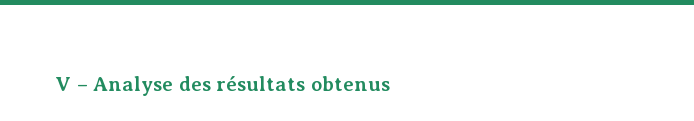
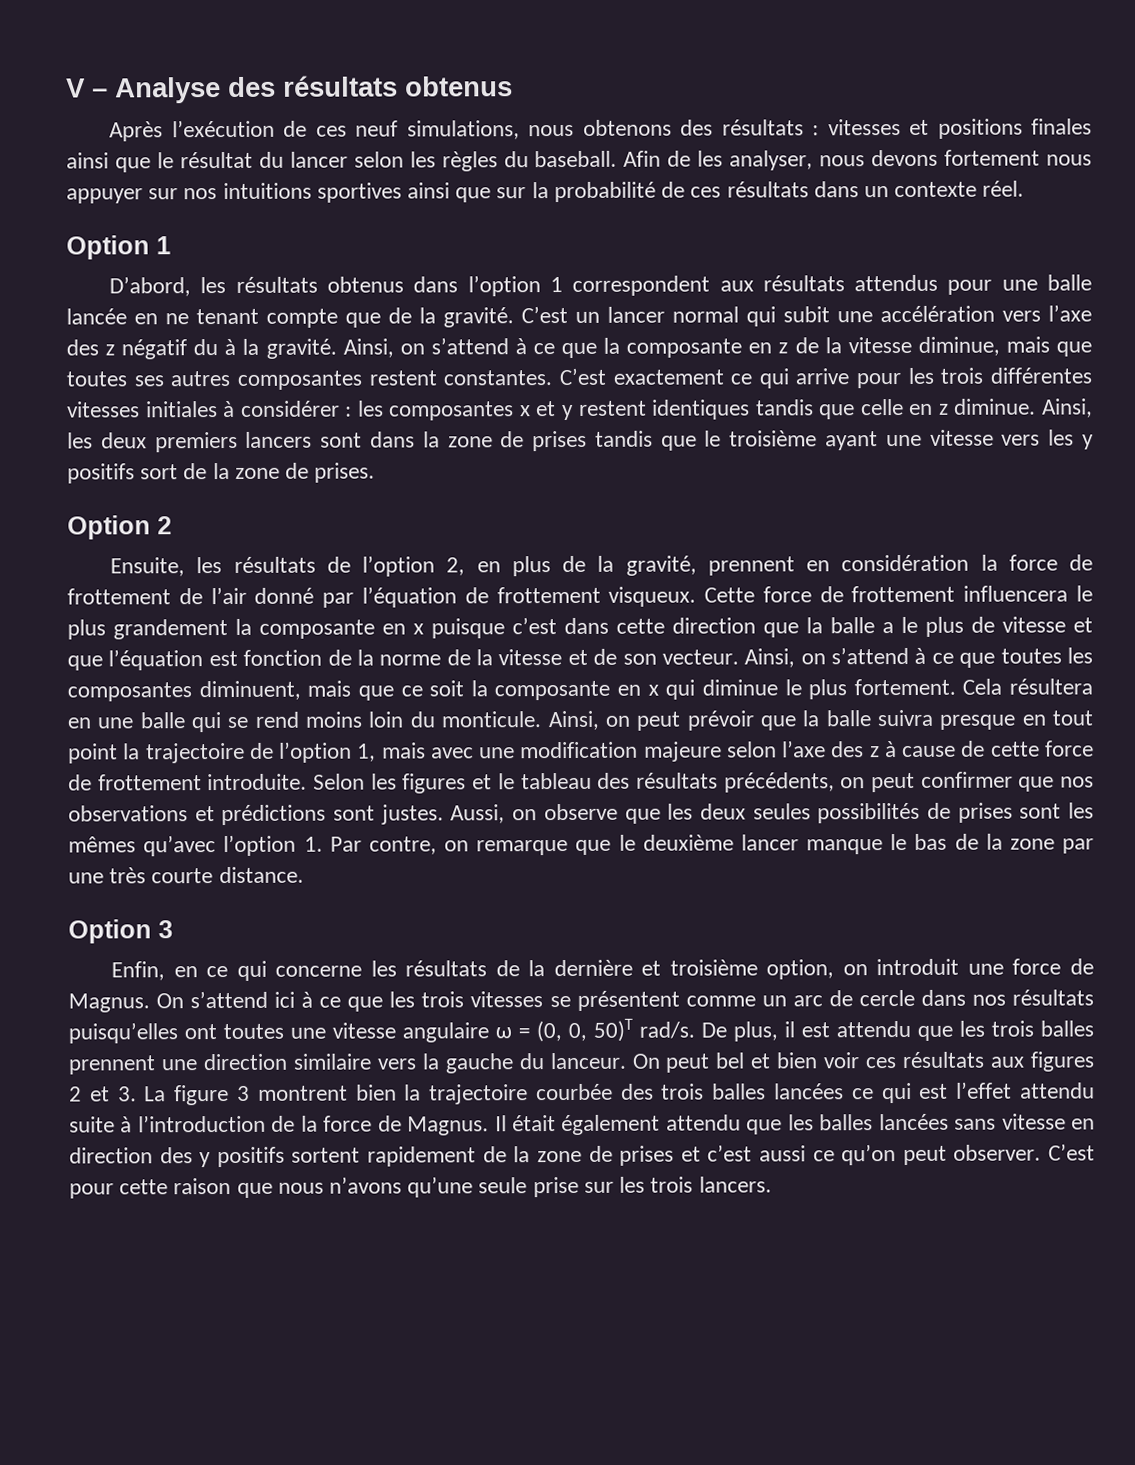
(390, 83) none -> [109,118,1093,142] [66,149,1092,173] [66,180,1025,204] [66,235,171,260] [109,274,1092,297] [66,304,1092,328] [66,336,1092,360] [66,367,1092,390] [67,398,1093,421] [67,429,1094,453] [67,462,376,484] [67,515,172,540] [110,554,1093,577] [67,585,1094,608] [67,616,1093,640] [67,646,1093,671] [67,678,1093,702] [67,709,1094,733] [68,740,1095,764] [68,771,1094,794] [68,802,1094,826] [68,833,1094,857] [68,866,304,884] [68,919,173,944] [111,958,1094,981] [68,989,1094,1013] [68,1018,1094,1044] [68,1051,1096,1075] [69,1081,1095,1106] [69,1113,1095,1136] [69,1143,1095,1168] [69,1176,772,1199] // Après l’exécution de ces neuf simulations, nous obtenons des résultats : vitesses et positions finales ainsi que le résultat du lancer selon les règles du baseball. Afin de les analyser, nous devons fortement nous appuyer sur nos intuitions sportives ainsi que sur la probabilité de ces résultats dans un contexte réel. // Option 1 // D’abord, les résultats obtenus dans l’option 1 correspondent aux résultats attendus pour une balle lancée en ne tenant compte que de la gravité. C’est un lancer normal qui subit une accélération vers l’axe des z négatif du à la gravité. Ainsi, on s’attend à ce que la composante en z de la vitesse diminue, mais que toutes ses autres composantes restent constantes. C’est exactement ce qui arrive pour les trois différentes vitesses initiales à considérer : les composantes x et y restent identiques tandis que celle en z diminue. Ainsi, les deux premiers lancers sont dans la zone de prises tandis que le troisième ayant une vitesse vers les y positifs sort de la zone de prises. // Option 2 // Ensuite, les résultats de l’option 2, en plus de la gravité, prennent en considération la force de frottement de l’air donné par l’équation de frottement visqueux. Cette force de frottement influencera le plus grandement la composante en x puisque c’est dans cette direction que la balle a le plus de vitesse et que l’équation est fonction de la norme de la vitesse et de son vecteur. Ainsi, on s’attend à ce que toutes les composantes diminuent, mais que ce soit la composante en x qui diminue le plus fortement. Cela résultera en une balle qui se rend moins loin du monticule. Ainsi, on peut prévoir que la balle suivra presque en tout point la trajectoire de l’option 1, mais avec une modification majeure selon l’axe des z à cause de cette force de frottement introduite. Selon les figures et le tableau des résultats précédents, on peut confirmer que nos observations et prédictions sont justes. Aussi, on observe que les deux seules possibilités de prises sont les mêmes qu’avec l’option 1. Par contre, on remarque que le deuxième lancer manque le bas de la zone par une très courte distance. // Option 3 // Enfin, en ce qui concerne les résultats de la dernière et troisième option, on introduit une force de Magnus. On s’attend ici à ce que les trois vitesses se présentent comme un arc de cercle dans nos résultats puisqu’elles ont toutes une vitesse angulaire ω = (0, 0, 50)T rad/s. De plus, il est attendu que les trois balles prennent une direction similaire vers la gauche du lanceur. On peut bel et bien voir ces résultats aux figures 2 et 3. La figure 3 montrent bien la trajectoire courbée des trois balles lancées ce qui est l’effet attendu suite à l’introduction de la force de Magnus. Il était également attendu que les balles lancées sans vitesse en direction des y positifs sortent rapidement de la zone de prises et c’est aussi ce qu’on peut observer. C’est pour cette raison que nous n’avons qu’une seule prise sur les trois lancers.

